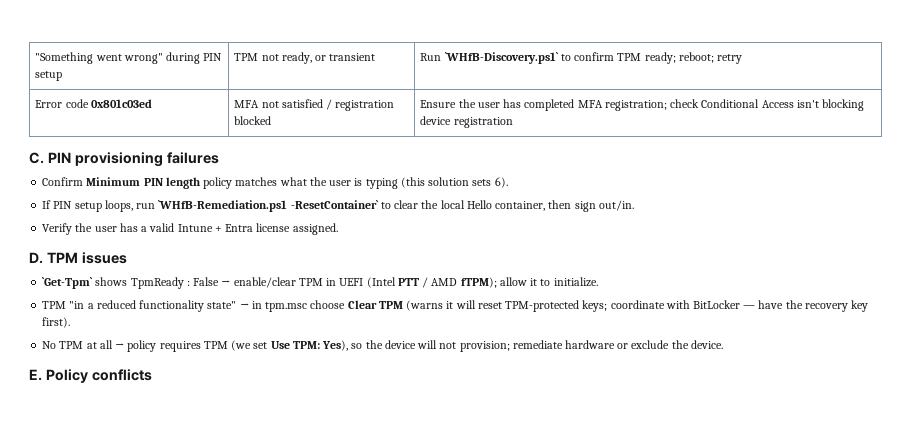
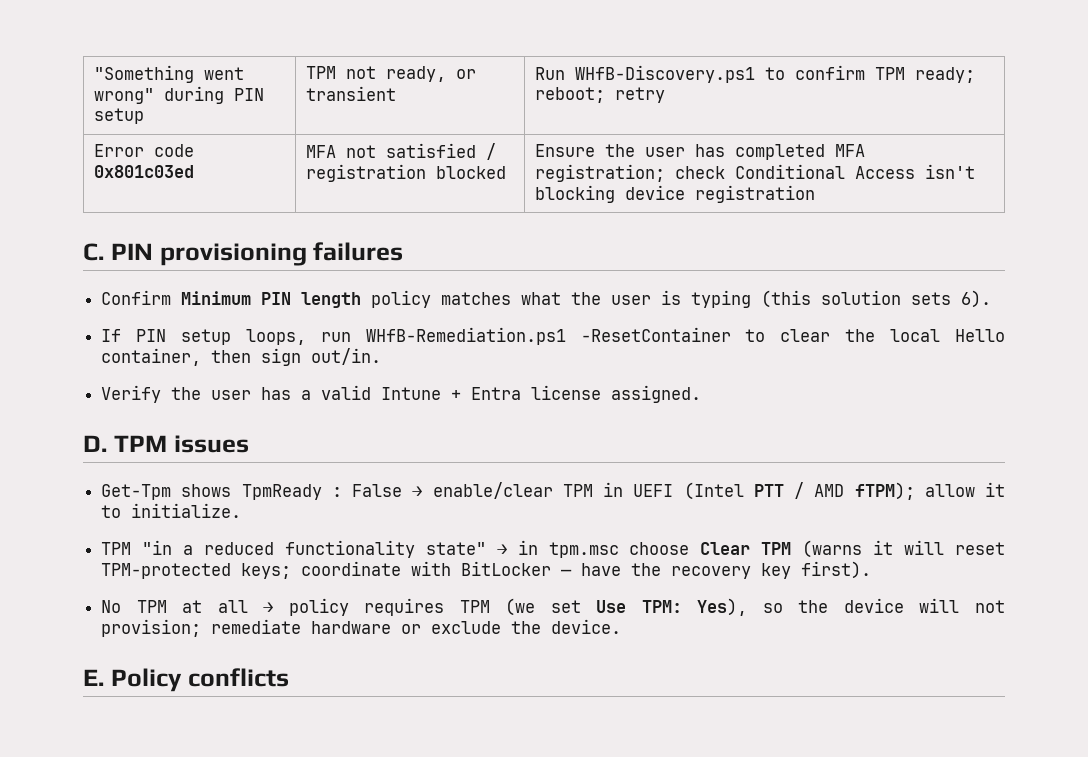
[444,52,559,64] `WHfB-Discovery.ps1` -> [575,65,756,83] WHfB-Discovery.ps1
[158,200,379,212] `WHfB-Remediation.ps1 -ResetContainer` -> [365,327,731,345] WHfB-Remediation.ps1 -ResetContainer
[42,277,94,289] `Get-Tpm` -> [101,484,172,500] Get-Tpm

